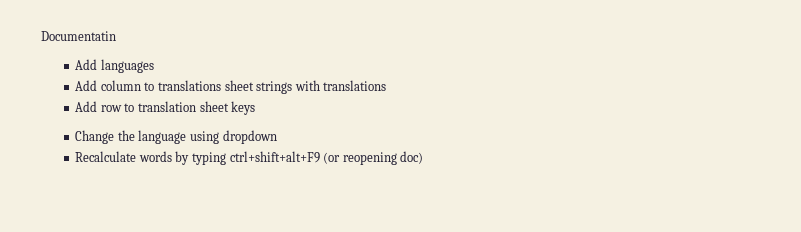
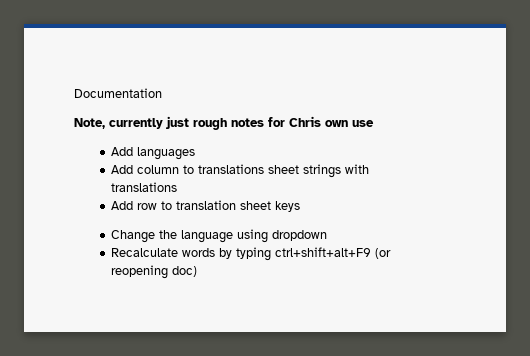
[41,31,116,41] Documentatin -> [74,88,162,98] [74,116,374,130] Documentation // Note, currently just rough notes for Chris own use

